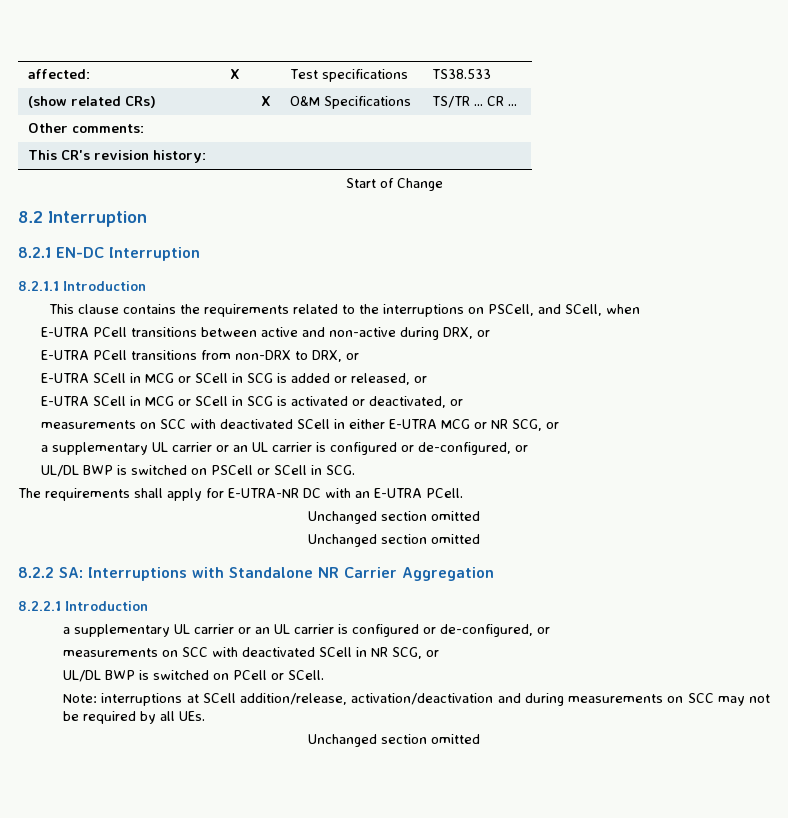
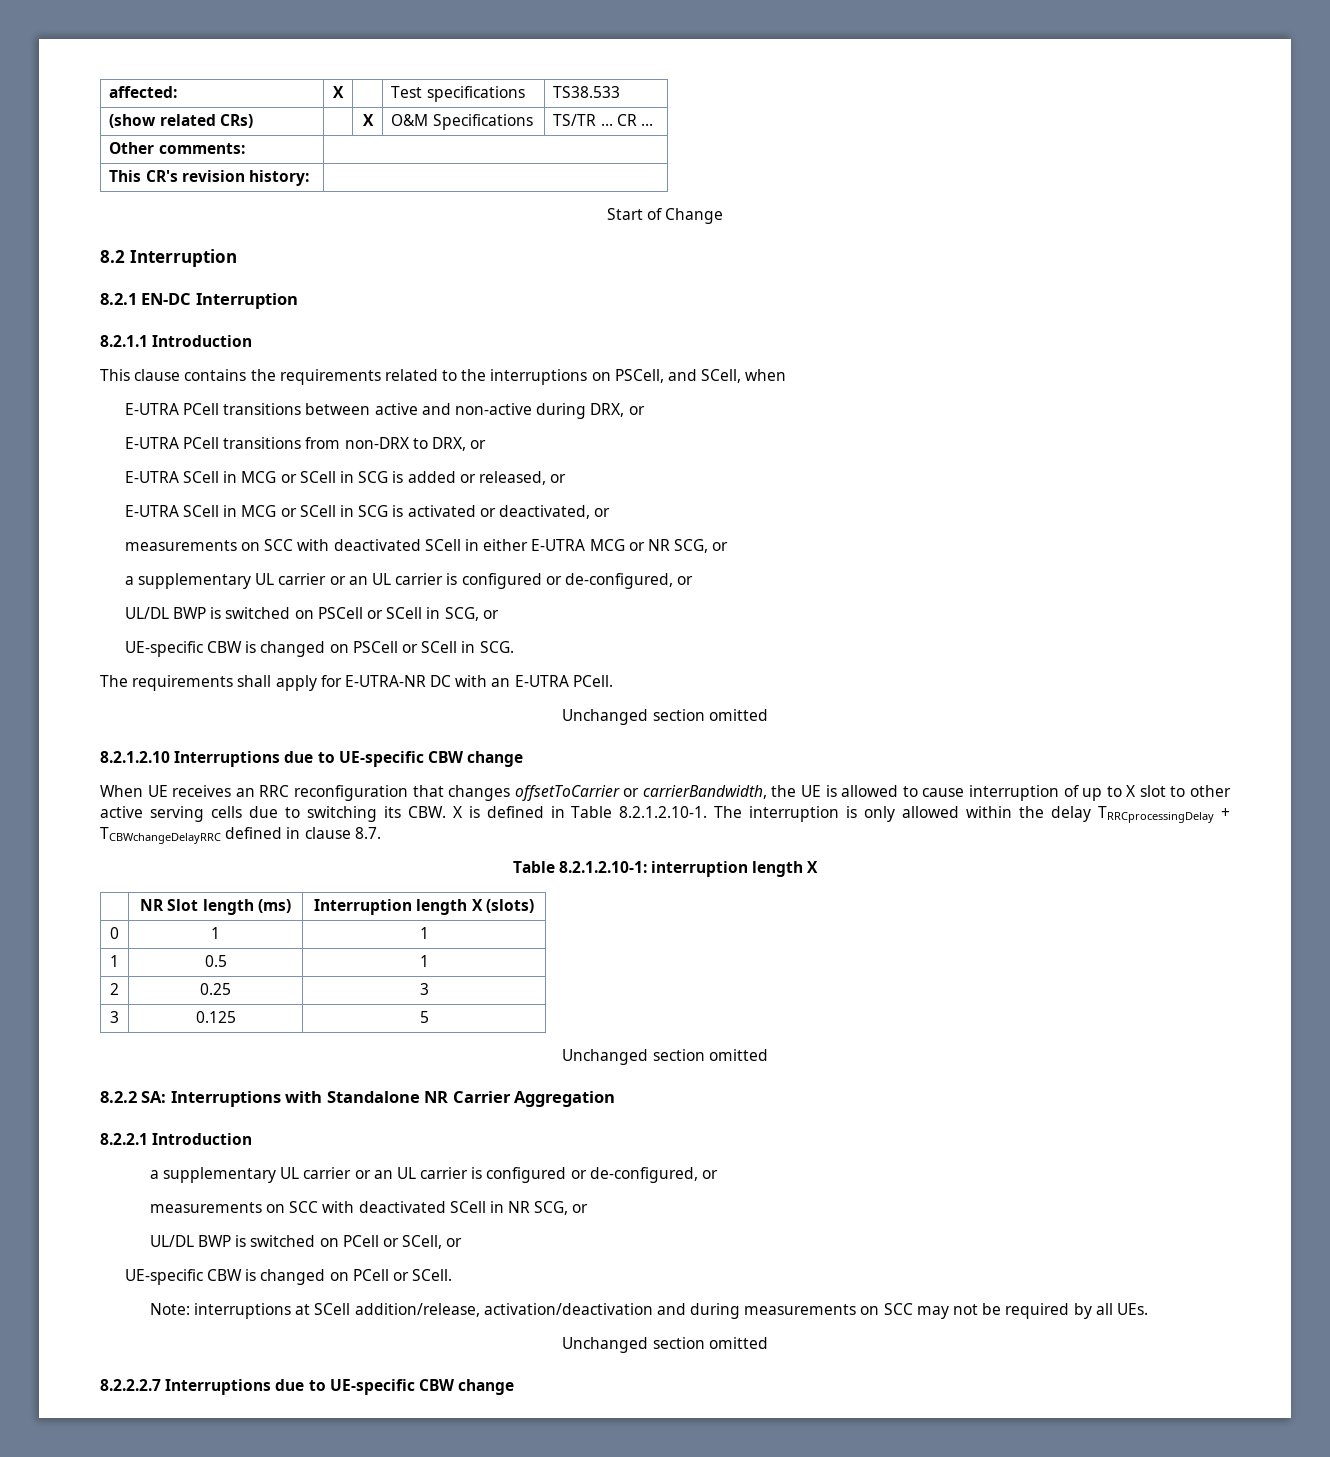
(322, 470) none -> [444,607,499,621] [124,641,476,657] SCG, or // UE-specific CBW is changed on PSCell or SCell in
(480, 516) none -> [100,751,524,767] [100,785,1232,801] [100,806,1230,823] [100,827,381,844] [512,861,819,877] [140,899,291,915] [314,899,534,915] [110,927,119,939] [211,927,220,939] [419,927,429,939] [110,955,119,967] [204,955,227,967] [419,955,429,967] [110,983,119,995] [200,983,231,995] [419,983,429,995] [110,1011,119,1023] [195,1011,236,1023] [419,1011,429,1023] // 8.2.1.2.10 Interruptions due to UE-specific CBW change // When UE receives an RRC reconfiguration that changes offsetToCarrier or carrierBandwidth, the UE is allowed to cause interruption of up to X slot to other active serving cells due to switching its CBW. X is defined in Table 8.2.1.2.10-1. The interruption is only allowed within the delay TRRCprocessingDelay + TCBWchangeDelayRRC defined in clause 8.7. // Table 8.2.1.2.10-1: interruption length X // | NR Slot length (ms) | Interruption length X (slots) // 0 | 1 | 1 // 1 | 0.5 | 1 // 2 | 0.25 | 3 // 3 | 0.125 | 5
(285, 676) none -> [402,1235,463,1249] [124,1269,410,1285] SCell, or // UE-specific CBW is changed on PCell or
(480, 739) none -> [100,1379,515,1395] // 8.2.2.2.7 Interruptions due to UE-specific CBW change

